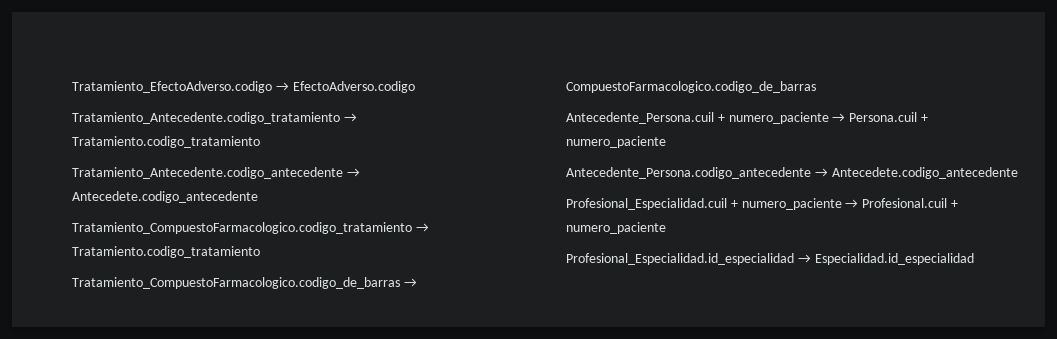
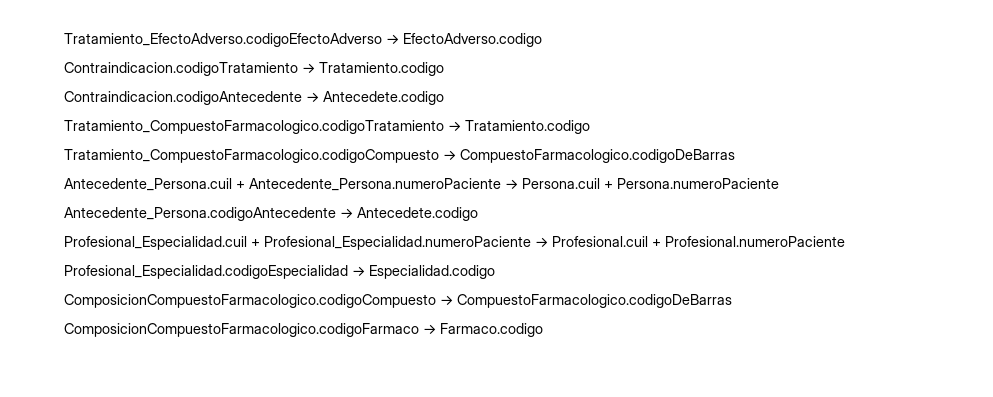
[72,81,272,93] Tratamiento_EfectoAdverso.codigo -> [64,33,382,47] Tratamiento_EfectoAdverso.codigoEfectoAdverso
[72,112,357,124] [72,136,260,148] [72,167,360,179] [72,191,258,203] [72,222,429,234] [72,246,260,258] [72,277,417,289] [566,81,816,93] Tratamiento_Antecedente.codigo_tratamiento → Tratamiento.codigo_tratamiento // Tratamiento_Antecedente.codigo_antecedente → Antecedete.codigo_antecedente // Tratamiento_CompuestoFarmacologico.codigo_tratamiento → Tratamiento.codigo_tratamiento // Tratamiento_CompuestoFarmacologico.codigo_de_barras → CompuestoFarmacologico.codigo_de_barras -> [64,62,444,76] [64,91,444,105] [64,120,590,134] [64,149,735,163] Contraindicacion.codigoTratamiento → Tratamiento.codigo // Contraindicacion.codigoAntecedente → Antecedete.codigo // Tratamiento_CompuestoFarmacologico.codigoTratamiento → Tratamiento.codigo // Tratamiento_CompuestoFarmacologico.codigoCompuesto → CompuestoFarmacologico.codigoDeBarras
[728,112,829,124] numero_paciente -> [249,178,501,191] Antecedente_Persona.numeroPaciente
[566,136,666,148] [566,167,1018,179] numero_paciente // Antecedente_Persona.codigo_antecedente → Antecedete.codigo_antecedente -> [617,178,779,189] [64,207,478,221] Persona.numeroPaciente // Antecedente_Persona.codigoAntecedente → Antecedete.codigo
[741,198,842,210] numero_paciente -> [264,236,531,250] Profesional_Especialidad.numeroPaciente
[566,222,666,234] [566,253,974,265] numero_paciente // Profesional_Especialidad.id_especialidad → Especialidad.id_especialidad -> [665,236,845,247] [64,265,495,279] [64,294,732,308] [64,323,543,337] Profesional.numeroPaciente // Profesional_Especialidad.codigoEspecialidad → Especialidad.codigo // ComposicionCompuestoFarmacologico.codigoCompuesto → CompuestoFarmacologico.codigoDeBarras // ComposicionCompuestoFarmacologico.codigoFarmaco → Farmaco.codigo

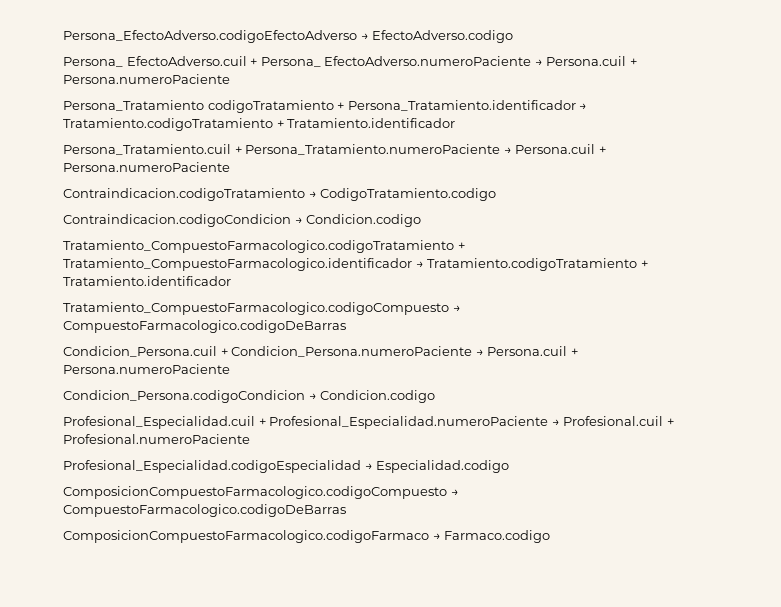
[64,33,382,47] Tratamiento_EfectoAdverso.codigoEfectoAdverso -> [63,30,357,43] Persona_EfectoAdverso.codigoEfectoAdverso
[64,62,444,76] [64,91,444,105] [64,120,590,134] Contraindicacion.codigoTratamiento → Tratamiento.codigo // Contraindicacion.codigoAntecedente → Antecedete.codigo // Tratamiento_CompuestoFarmacologico.codigoTratamiento → Tratamiento.codigo -> [63,56,637,67] [63,74,230,84] [63,100,588,113] [63,118,456,131] [63,144,606,155] [63,162,230,172] [63,188,497,201] [63,214,422,227] [63,240,465,253] [63,258,648,271] [63,276,231,286] Persona_ EfectoAdverso.cuil + Persona_ EfectoAdverso.numeroPaciente → Persona.cuil + Persona.numeroPaciente // Persona_Tratamiento codigoTratamiento + Persona_Tratamiento.identificador → Tratamiento.codigoTratamiento + Tratamiento.identificador // Persona_Tratamiento.cuil + Persona_Tratamiento.numeroPaciente → Persona.cuil + Persona.numeroPaciente // Contraindicacion.codigoTratamiento → CodigoTratamiento.codigo // Contraindicacion.codigoCondicion → Condicion.codigo // Tratamiento_CompuestoFarmacologico.codigoTratamiento + Tratamiento_CompuestoFarmacologico.identificador → Tratamiento.codigoTratamiento + Tratamiento.identificador
[64,178,779,191] [64,207,478,221] Antecedente_Persona.cuil + Antecedente_Persona.numeroPaciente → Persona.cuil + Persona.numeroPaciente // Antecedente_Persona.codigoAntecedente → Antecedete.codigo -> [63,346,578,357] [63,364,230,374] [63,390,436,403] Condicion_Persona.cuil + Condicion_Persona.numeroPaciente → Persona.cuil + Persona.numeroPaciente // Condicion_Persona.codigoCondicion → Condicion.codigo

